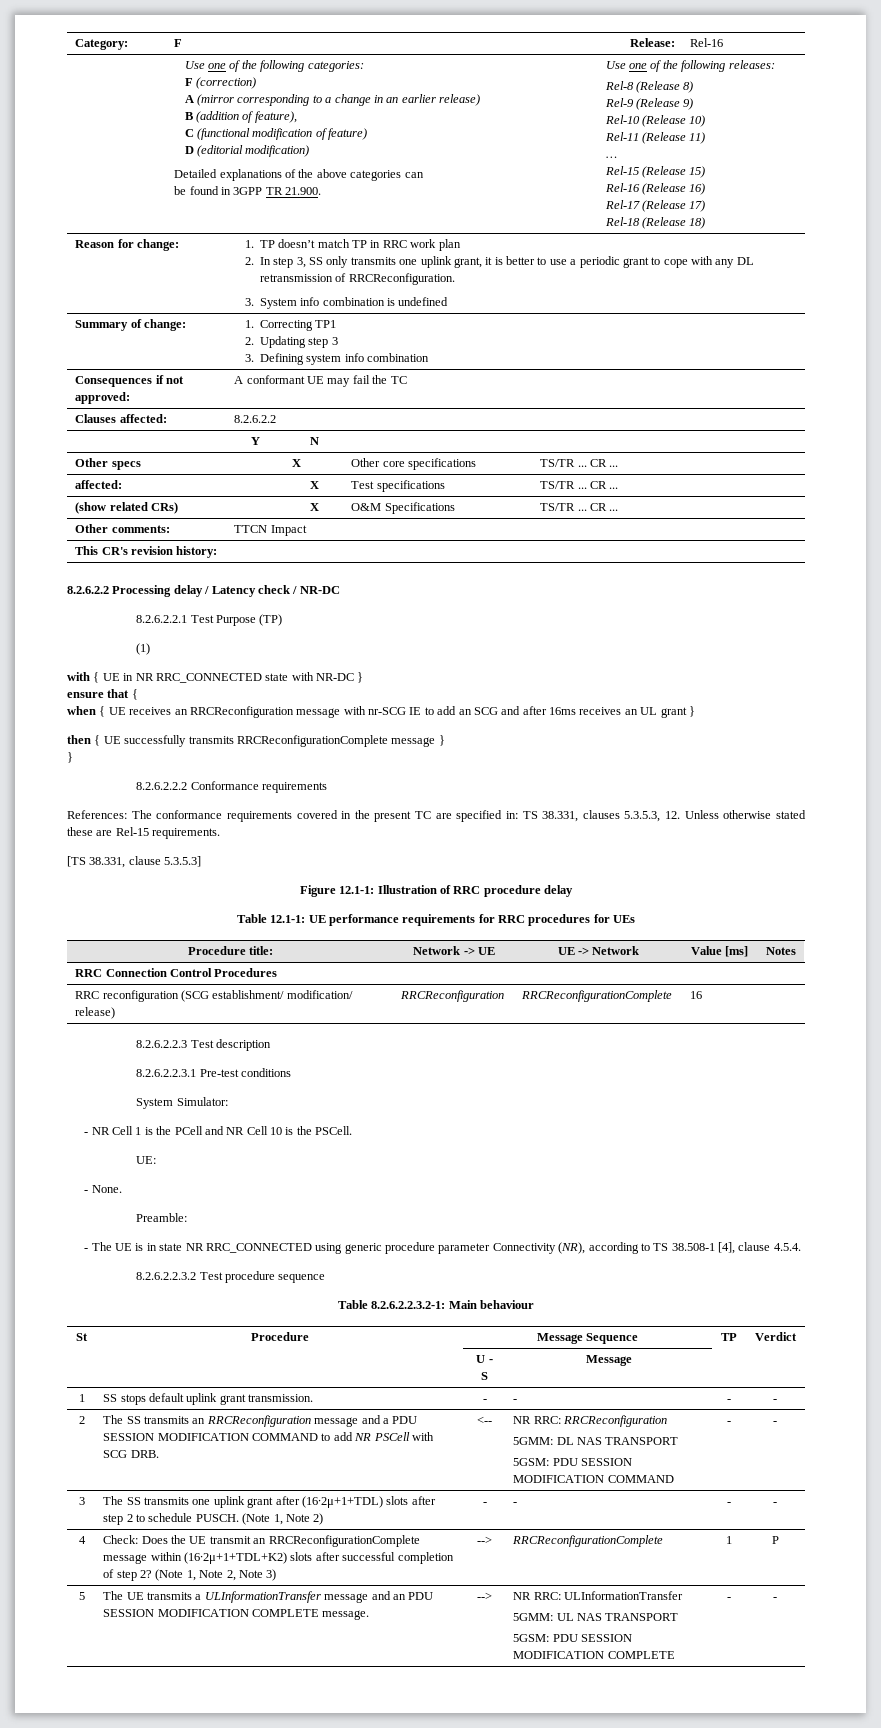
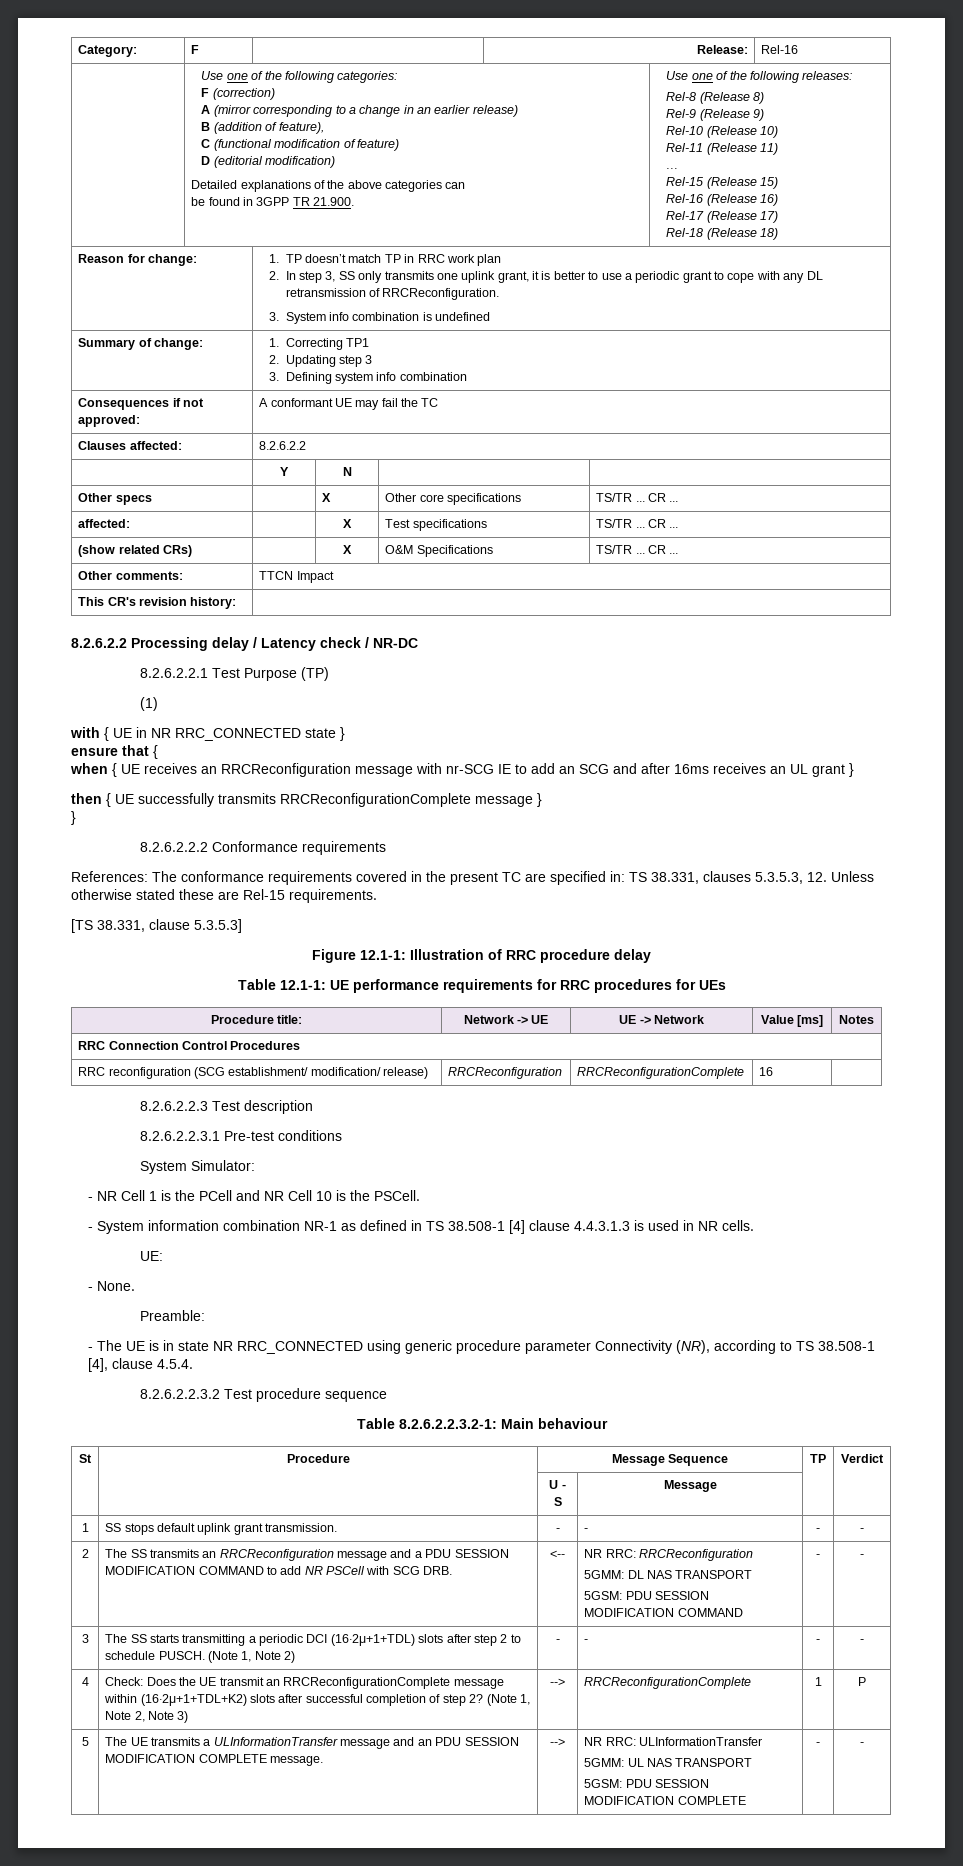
[291,672,354,681] with NR-DC -> (336, 733) none
(353, 1130) none -> [88,1220,755,1234] // - System information combination NR-1 as defined in TS 38.508-1 [4] clause 4.4.3.1.3 is used in NR cells.
[144,1496,300,1508] transmits one uplink grant after -> [149,1634,328,1646] starts transmitting a periodic DCI

